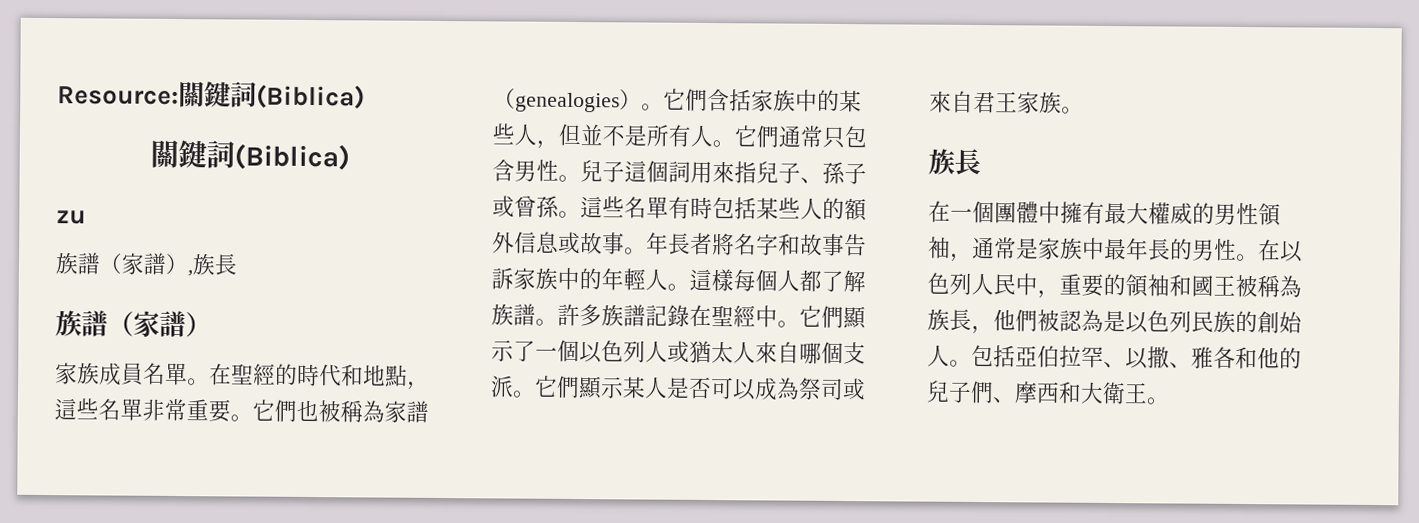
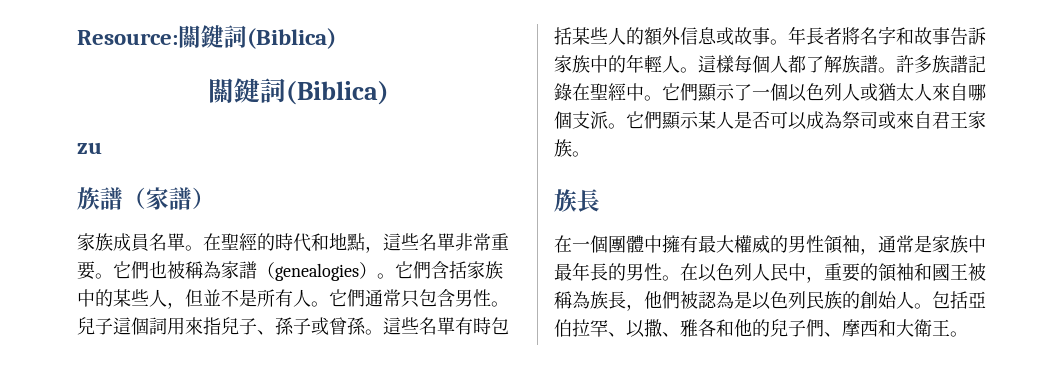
[55,252,238,277] // 族譜（家譜）,族長 -> (102, 148) none

